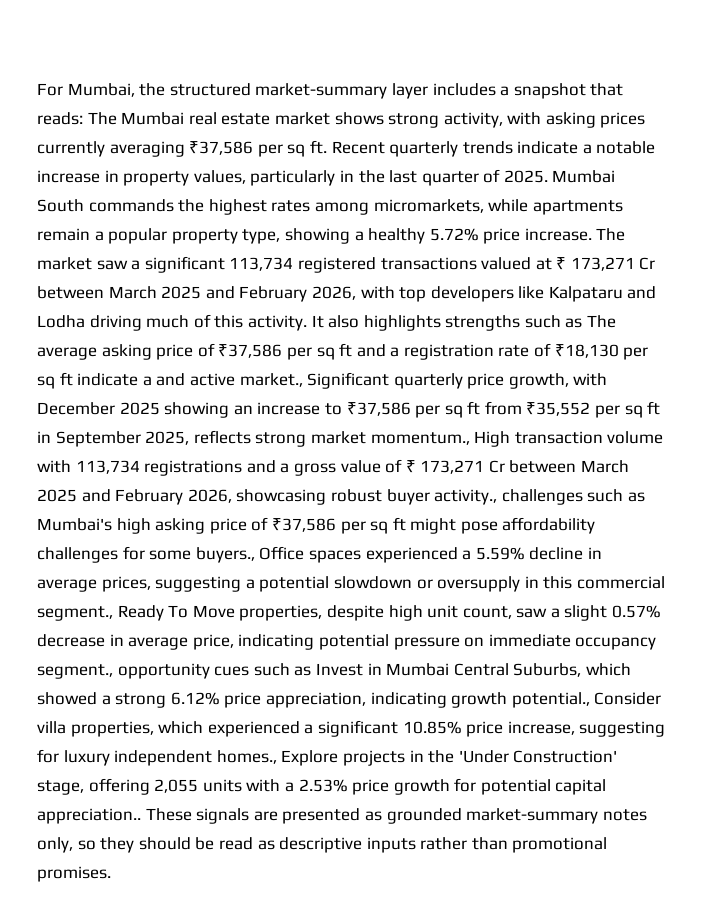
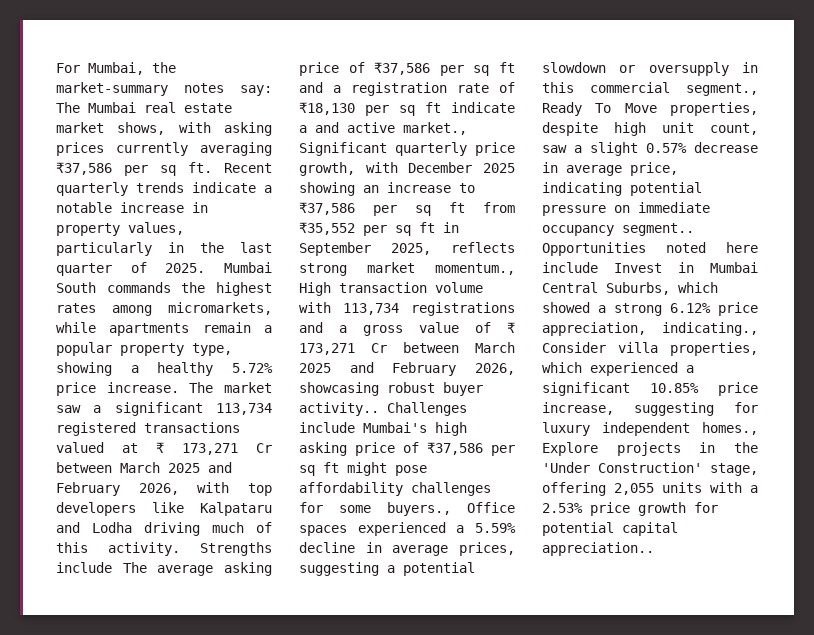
[169,83,624,99] [37,112,83,125] structured market-summary layer includes a snapshot that reads: -> [56,82,272,96] market-summary notes say:
[334,112,503,128] shows strong activity, -> [117,122,166,135] shows,
[311,315,583,331] It also highlights strengths such as -> [200,542,272,556] [56,562,112,573] Strengths include
[434,489,645,505] activity., challenges such as -> [299,402,467,416] [299,422,355,433] activity.. Challenges include
[37,663,312,679] segment., opportunity cues such as -> [622,223,694,236] [542,242,758,256] [542,262,598,273] segment.. Opportunities noted here include
[370,692,590,708] indicating growth potential., -> [662,322,758,336] indicating.,
[145,808,647,824] [37,837,608,853] [37,866,111,882] These signals are presented as grounded market-summary notes only, so they should be read as descriptive inputs rather than promotional promises. -> (654, 549) none

